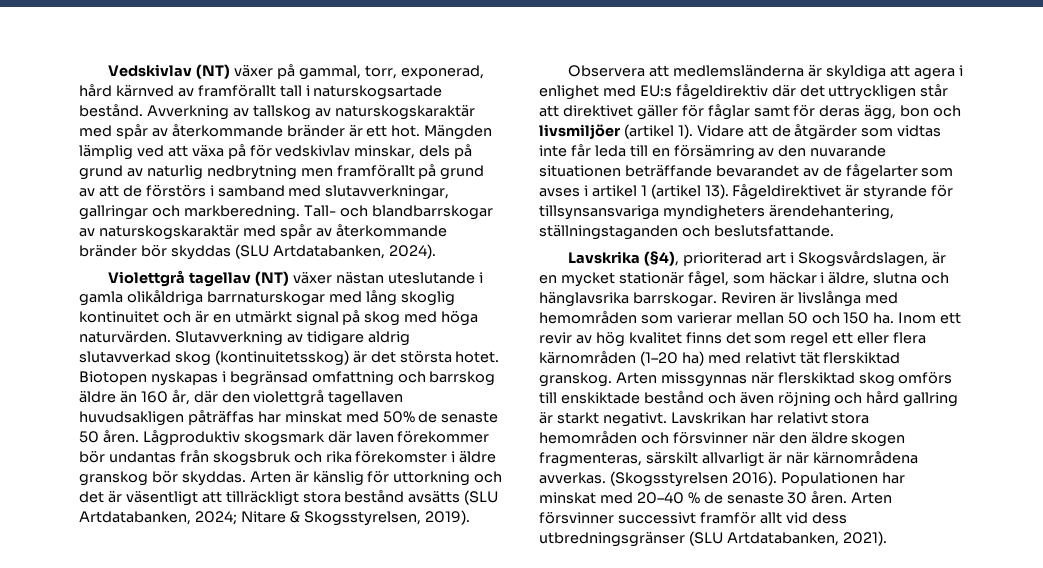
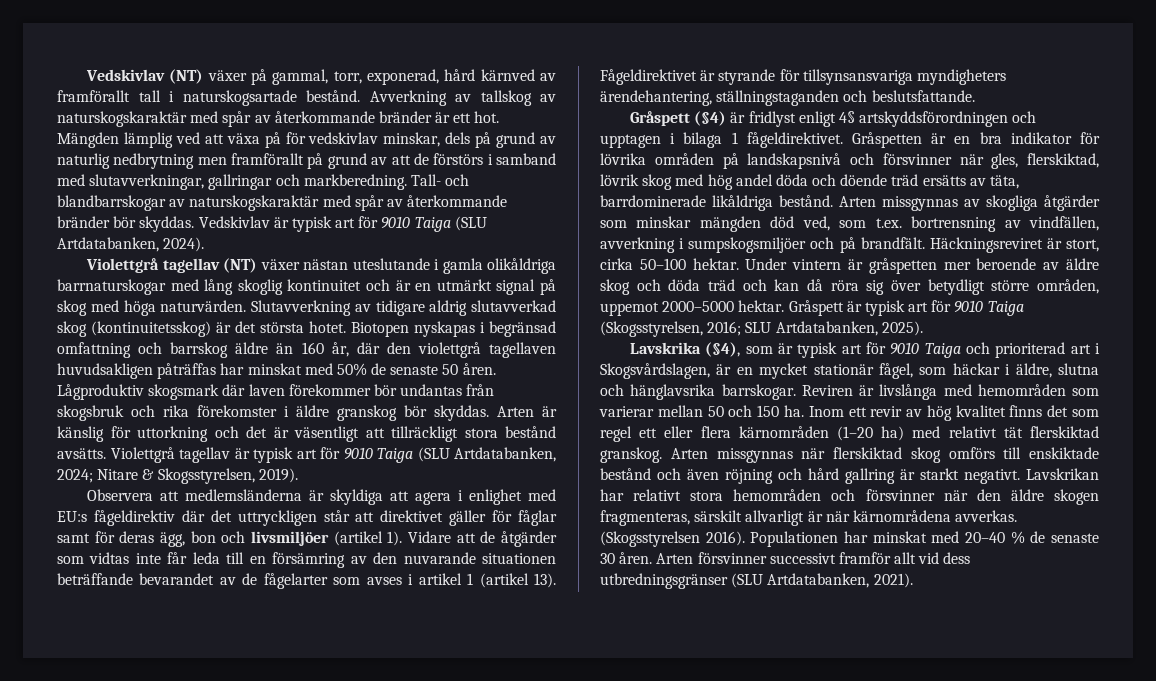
[170,245,231,260] skyddas -> [139,216,451,232] skyddas. Vedskivlav är typisk art för 9010 Taiga
[408,490,461,503] avsätts -> [57,447,413,463] avsätts. Violettgrå tagellav är typisk art för 9010 Taiga
[568,251,680,266] Lavskrika (§4), -> [630,111,1037,127] [600,132,1100,148] [600,153,1099,169] [600,174,1020,190] [600,195,1100,211] [600,216,1099,232] [600,237,1099,253] [600,258,1099,274] [600,279,1099,295] [600,300,1024,316] [600,321,923,337] [630,342,991,358] Gråspett (§4) är fridlyst enligt 4§ artskyddsförordningen och upptagen i bilaga 1 fågeldirektivet. Gråspetten är en bra indikator för lövrika områden på landskapsnivå och försvinner när gles, flerskiktad, lövrik skog med hög andel döda och döende träd ersätts av täta, barrdominerade likåldriga bestånd. Arten missgynnas av skogliga åtgärder som minskar mängden död ved, som t.ex. bortrensning av vindfällen, avverkning i sumpskogsmiljöer och på brandfält. Häckningsreviret är stort, cirka 50–100 hektar. Under vintern är gråspetten mer beroende av äldre skog och döda träd och kan då röra sig över betydligt större områden, uppemot 2000–5000 hektar. Gråspett är typisk art för 9010 Taiga (Skogsstyrelsen, 2016; SLU Artdatabanken, 2025). // Lavskrika (§4), som är typisk art för 9010 Taiga och

